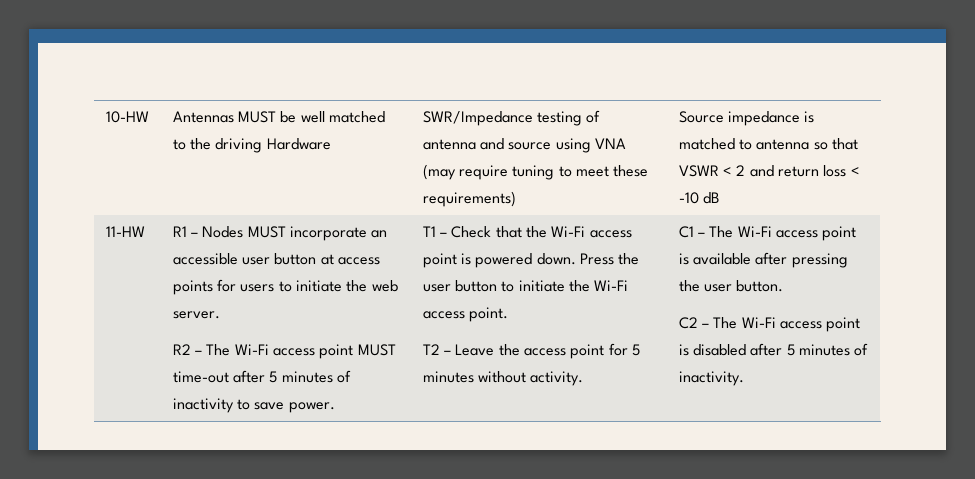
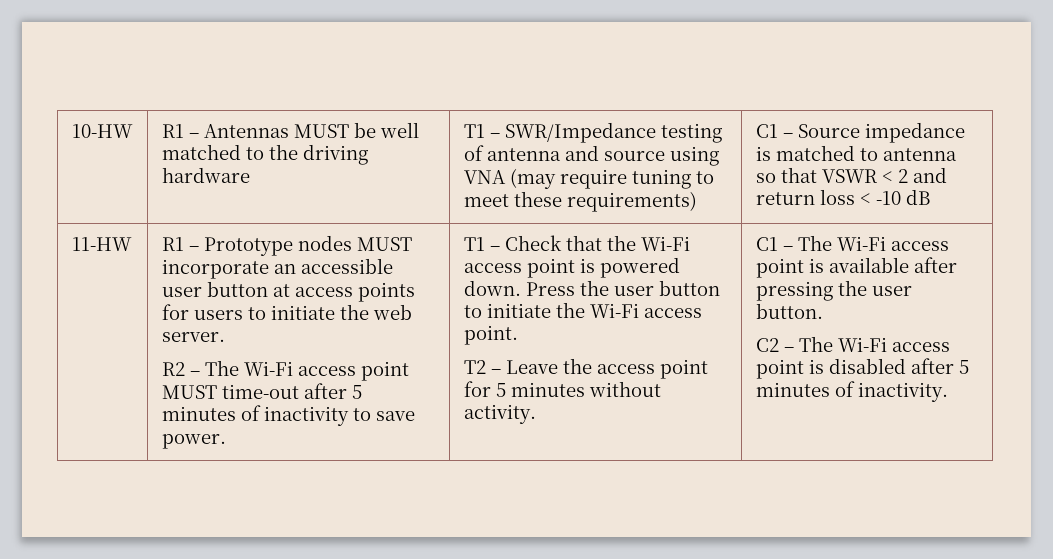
(149, 117) none -> [161,124,199,138] R1 –
[266,138,331,150] Hardware | -> [161,167,250,183] [463,124,500,138] hardware | T1 –
(516, 199) none -> [755,124,793,138] C1 –
[202,226,244,238] Nodes -> [203,235,352,256] Prototype nodes

